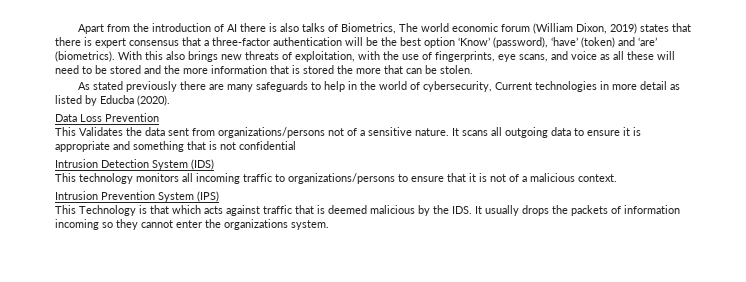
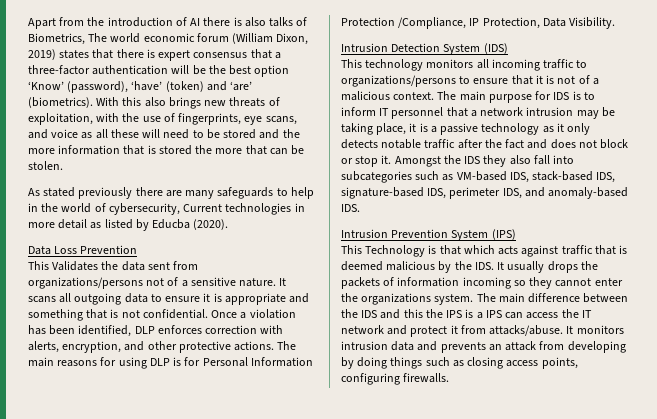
[239,141,296,150] confidential -> [142,309,296,319] [28,325,284,337] [28,341,297,353] [28,357,313,369] [341,17,616,29] confidential. Once a violation has been identified, DLP enforces correction with alerts, encryption, and other protective actions. The main reasons for using DLP is for Personal Information Protection /Compliance, IP Protection, Data Visibility.
(617, 178) none -> [437,91,595,103] [341,107,615,119] [341,123,591,135] [341,139,629,149] [341,155,575,167] [341,171,616,183] [341,187,629,199] [341,204,360,212] The main purpose for IDS is to inform IT personnel that a network intrusion may be taking place, it is a passive technology as it only detects notable traffic after the fact and does not block or stop it. Amongst the IDS they also fall into subcategories such as VM-based IDS, stack-based IDS, signature-based IDS, perimeter IDS, and anomaly-based IDS.
(329, 225) none -> [476,293,629,303] [341,309,592,319] [341,325,624,337] [341,341,626,353] [341,357,578,369] [341,373,450,385] The main difference between the IDS and this the IPS is a IPS can access the IT network and protect it from attacks/abuse. It monitors intrusion data and prevents an attack from developing by doing things such as closing access points, configuring firewalls.

